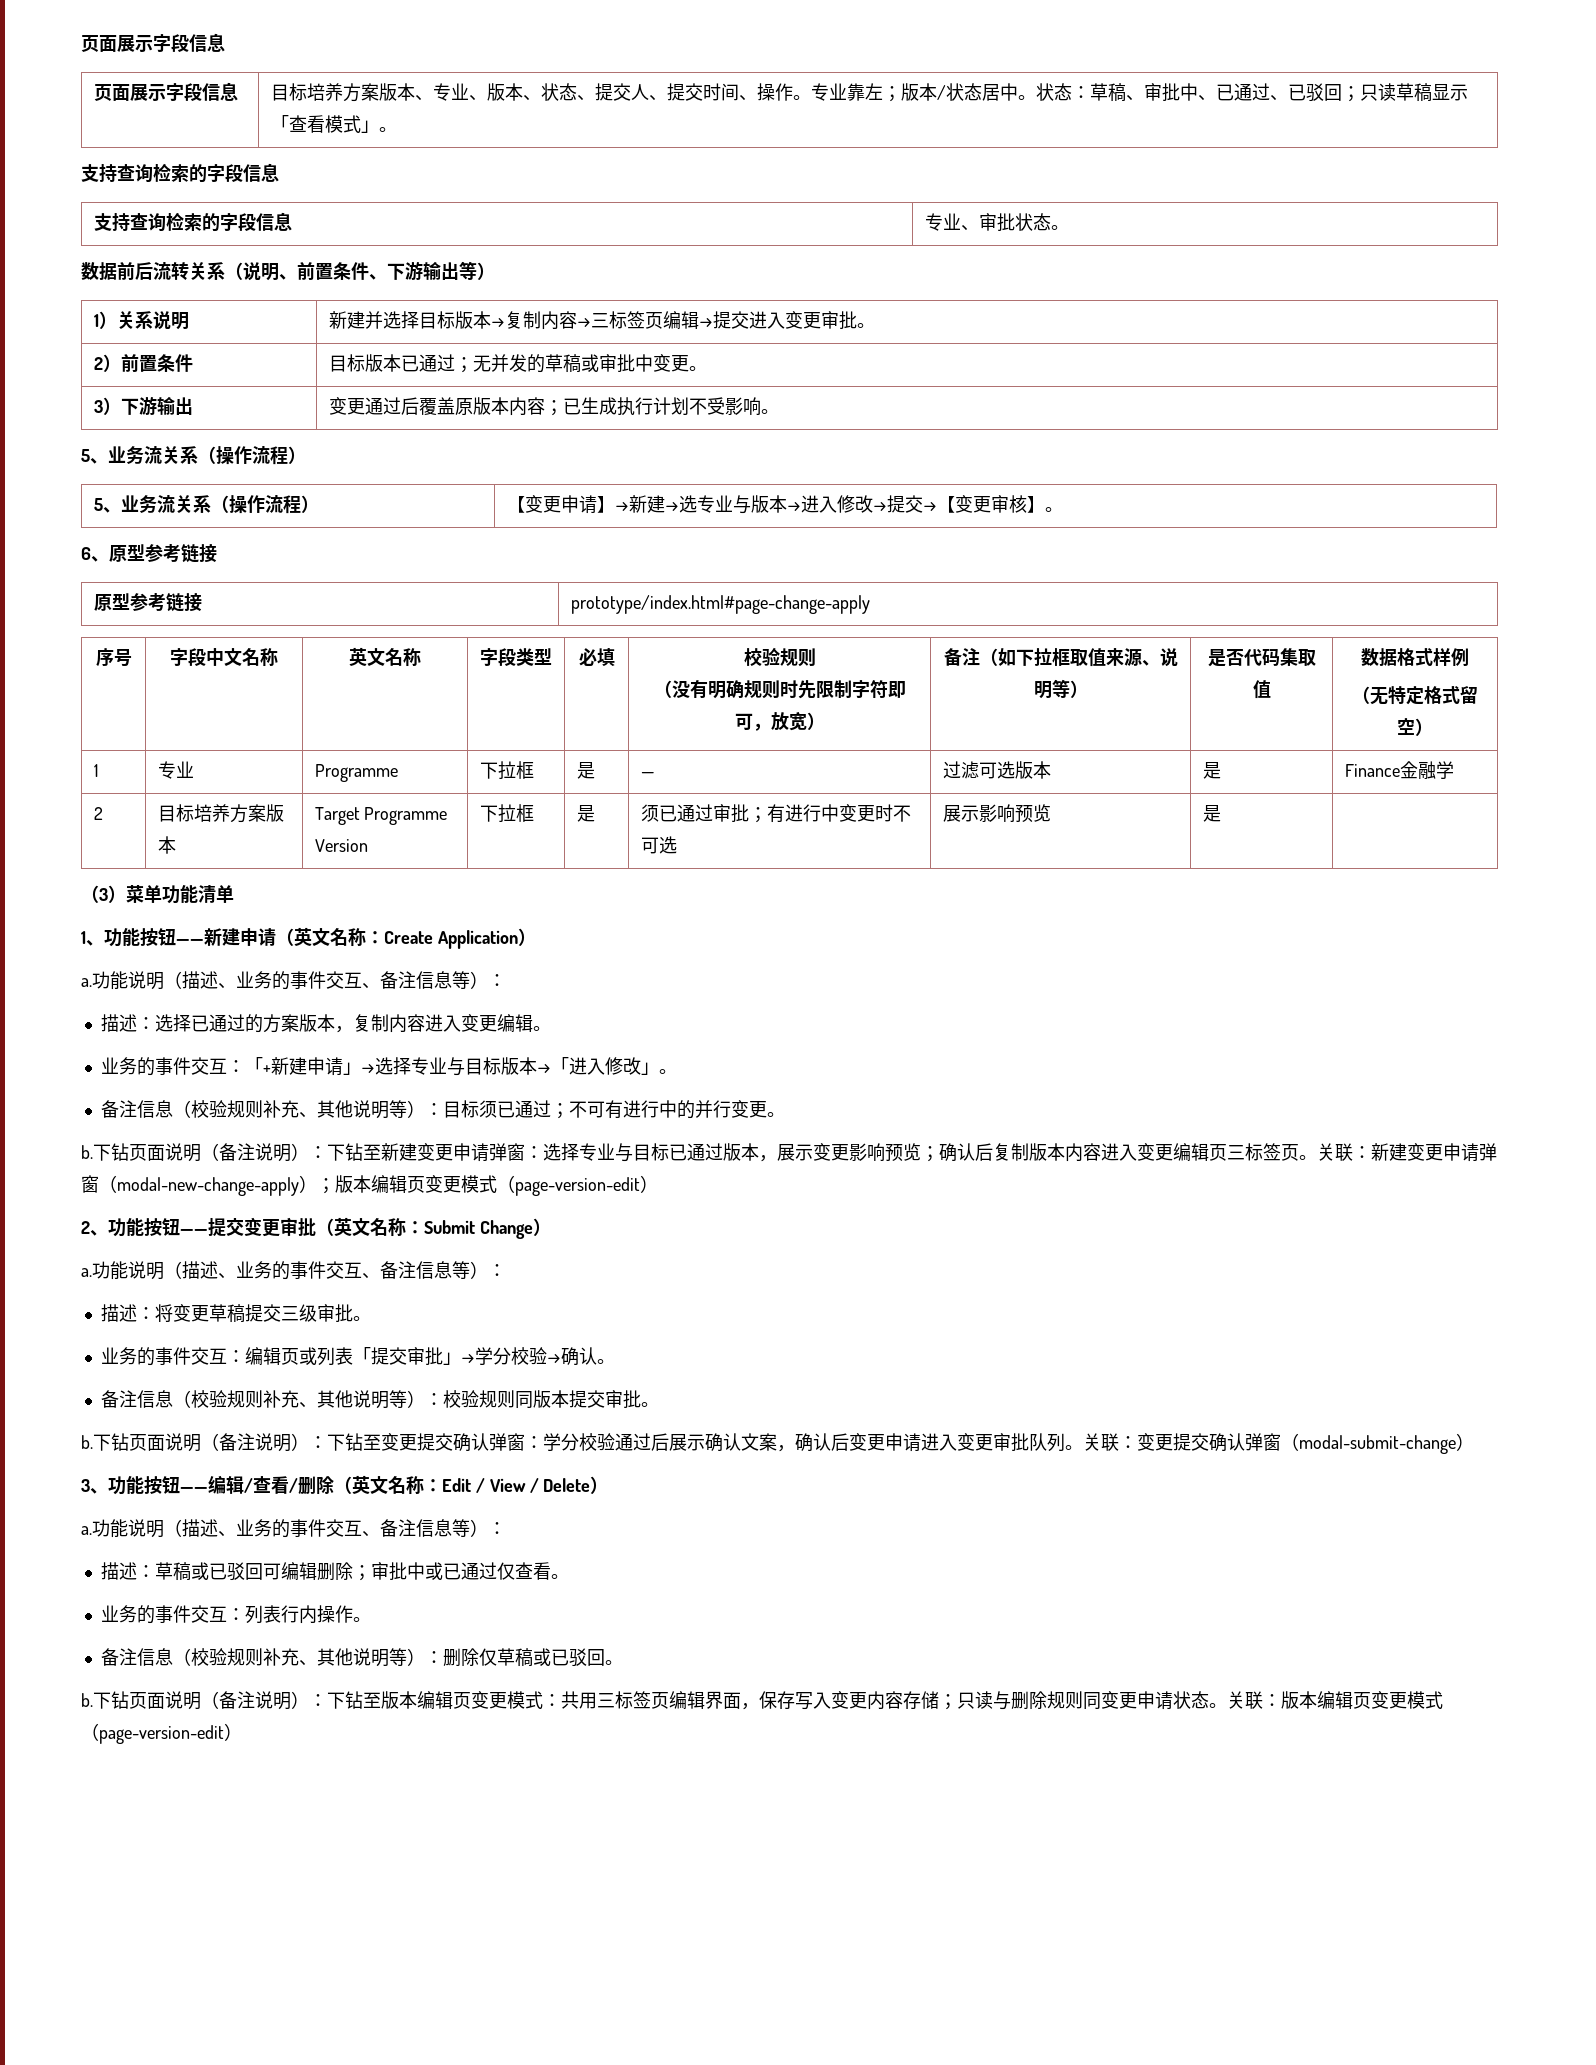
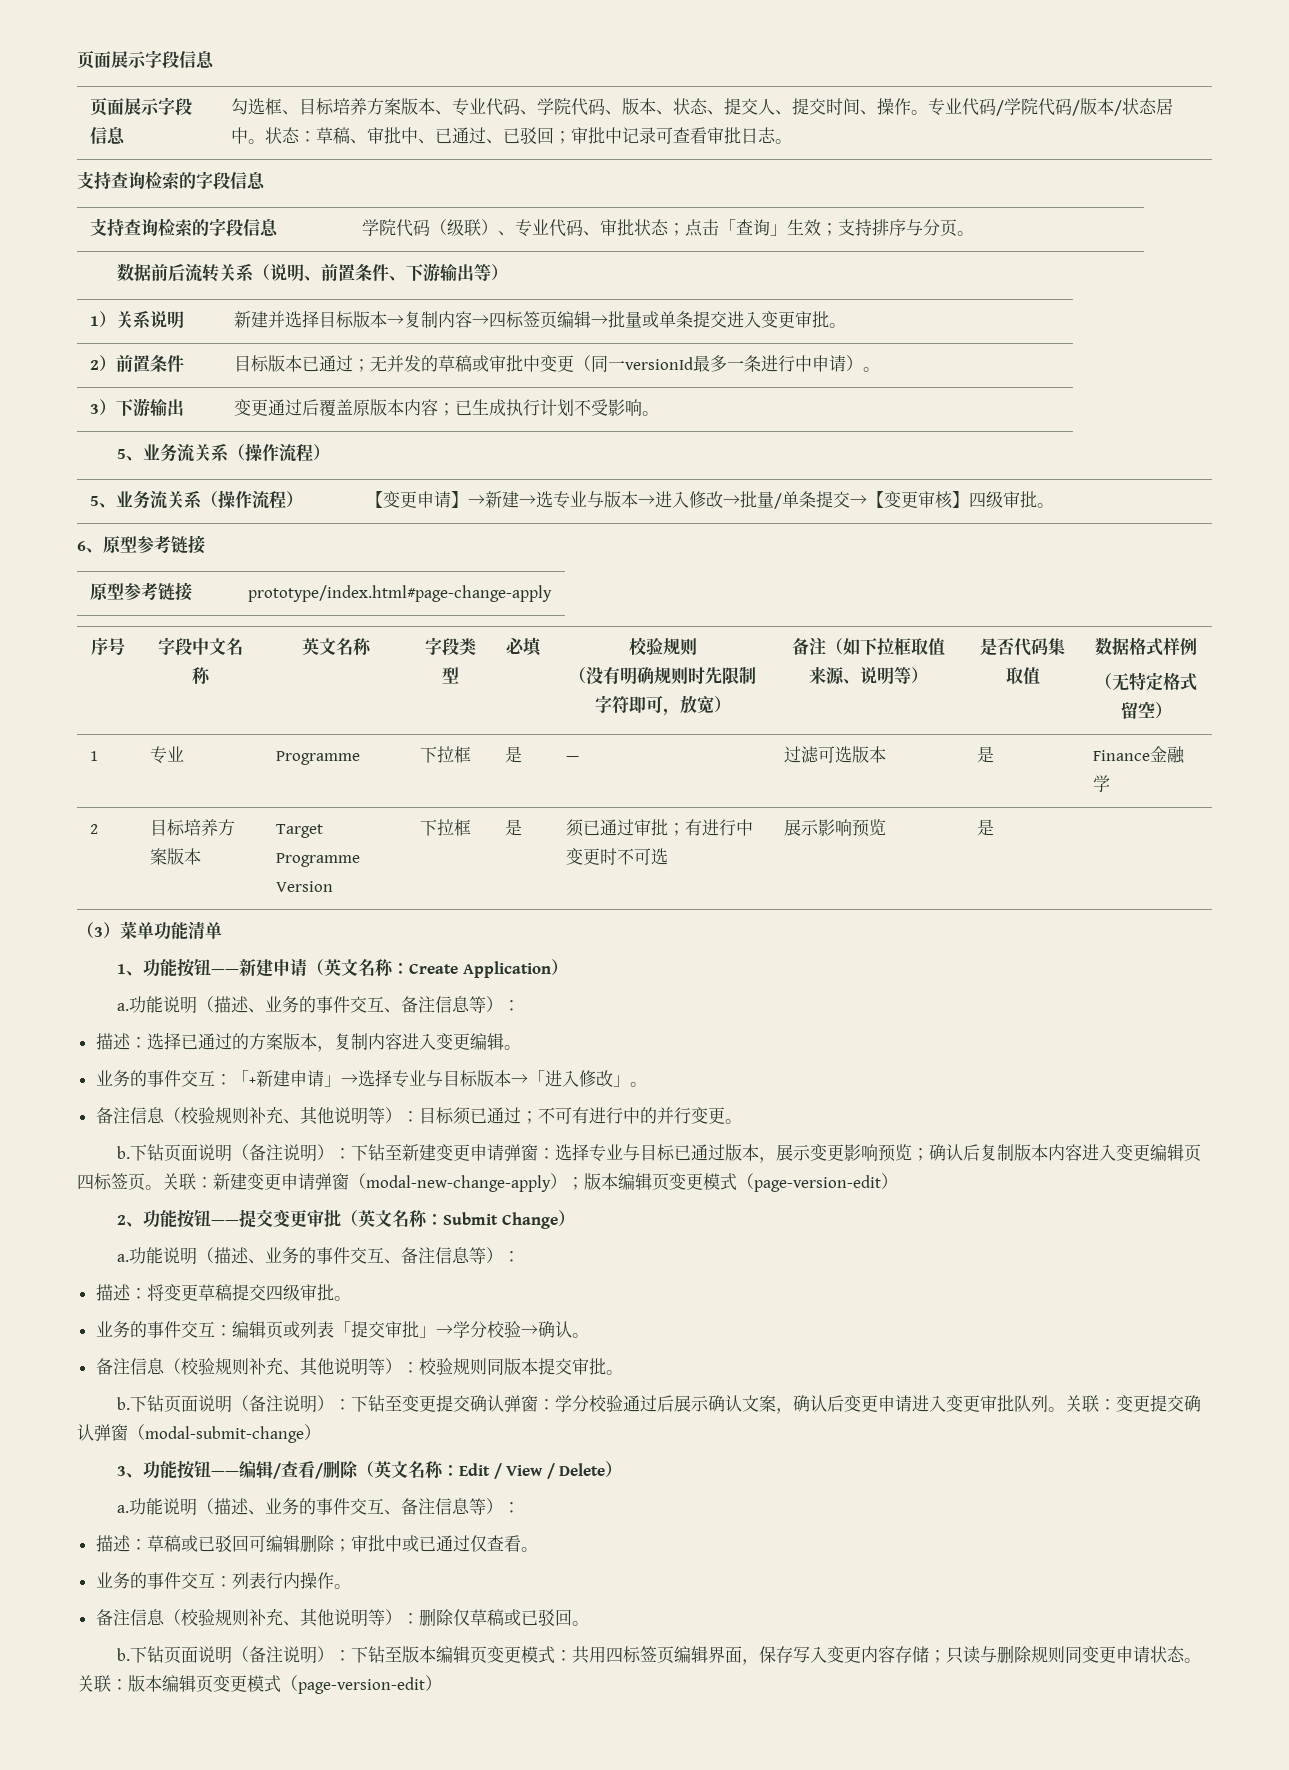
(238, 91) none -> [230,98,299,115] 勾选框、
(469, 91) none -> [485,98,605,116] 代码、学院代码
[846,83,901,102] 靠左； -> [961,98,1080,116] 代码/学院代码/
[1359,83,1468,102] [270,115,379,133] 只读草稿显示「查看模式」 -> [570,127,776,144] 审批中记录可查看审批日志
[924,213,1051,232] 专业、审批状态 -> [361,219,957,237] 学院代码（级联）、专业代码、审批状态；点击「查询」生效；支持排序与分页
[590,313,609,328] 三 -> [488,312,506,328] 四
(713, 322) none -> [607,311,693,328] 批量或单条
(689, 363) none -> [573,355,863,372] （同一versionId最多一条进行中申请）
(887, 506) none -> [739,491,816,509] 批量/单条
(1045, 504) none -> [968,491,1037,508] 四级审批
[1227,1145,1245,1160] 三 -> [77,1174,94,1190] 四
[280,1306,299,1321] 三 -> [265,1285,283,1301] 四
[597,1693,615,1708] 三 -> [606,1647,624,1663] 四

